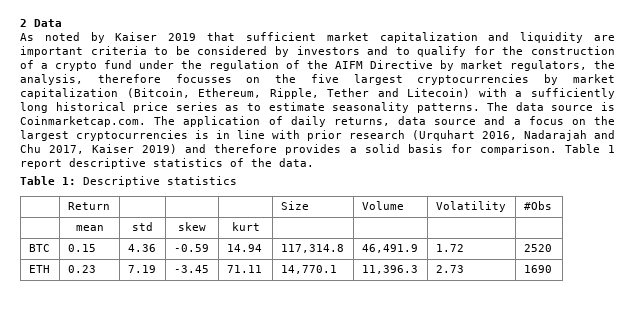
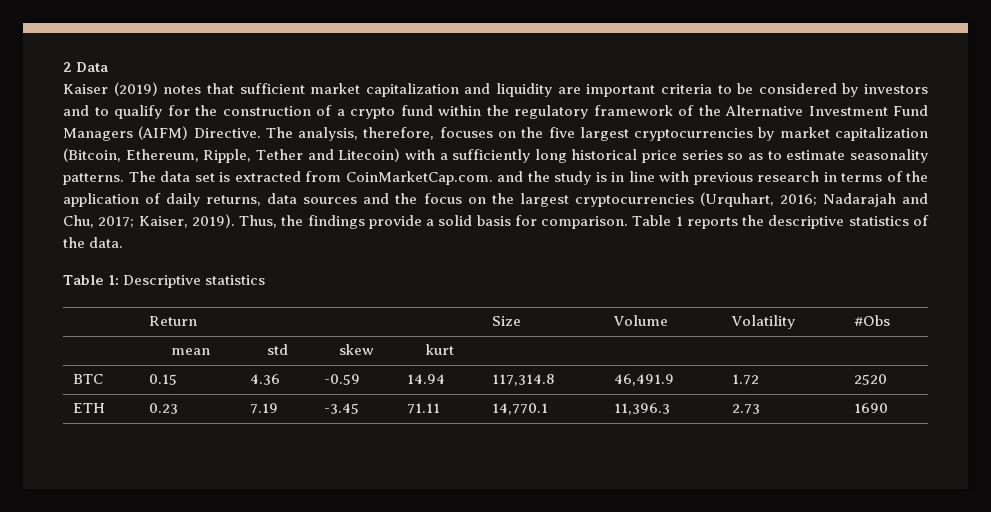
[20,32,197,43] As noted by Kaiser 2019 -> [63,82,202,96] Kaiser (2019) notes
[139,60,615,71] [20,74,232,85] under the regulation of the AIFM Directive by market regulators, the analysis, therefore focusses -> [438,105,928,119] [63,126,493,141] within the regulatory framework of the Alternative Investment Fund Managers (AIFM) Directive. The analysis, therefore, focuses
(218, 106) none -> [727,153,744,160] so
[551,102,615,111] [20,116,176,127] source is Coinmarketcap.com. The -> [194,171,928,185] set is extracted from CoinMarketCap.com. and the study is in line with previous research in terms of the
[434,116,521,125] source and a -> [303,193,418,204] sources and the
[195,130,615,141] [20,144,342,155] is in line with prior research (Urquhart 2016, Nadarajah and Chu 2017, Kaiser 2019) and therefore provides -> [699,192,928,207] [63,214,422,229] (Urquhart, 2016; Nadarajah and Chu, 2017; Kaiser, 2019). Thus, the findings provide
[20,159,62,169] report -> [686,215,765,229] reports the

